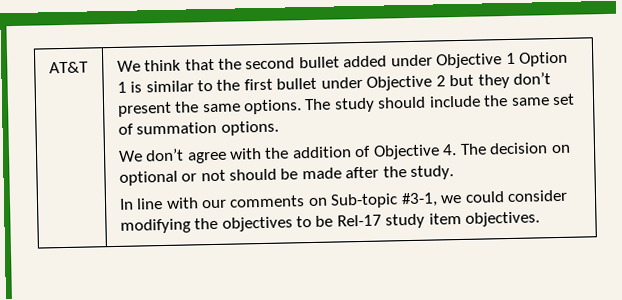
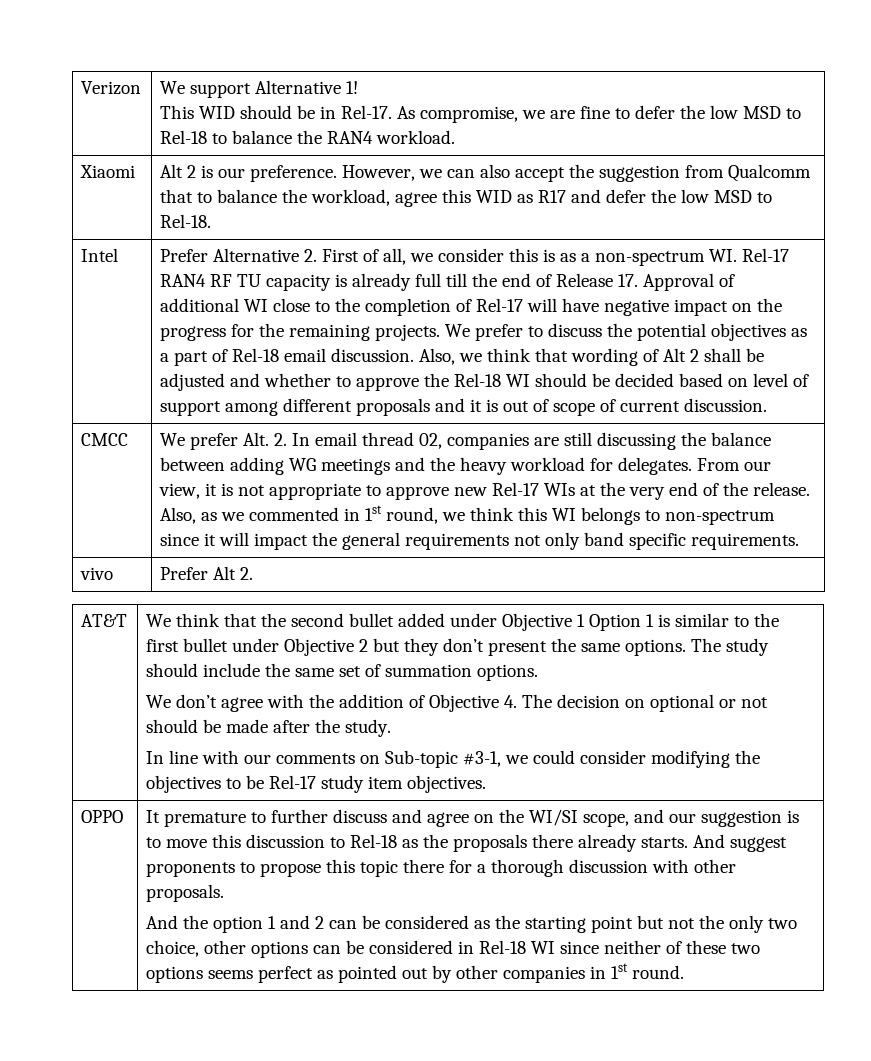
(48, 67) none -> [81,81,142,95] [160,80,359,98] [160,105,802,123] [160,130,456,144] [80,165,136,178] [160,164,812,182] [160,189,773,207] [160,214,212,228] [81,248,119,262] [160,248,790,266] [160,273,736,291] [160,298,783,316] [160,323,808,341] [160,348,765,366] [160,373,810,391] [160,398,768,416] [81,433,129,446] [160,432,772,450] [160,457,772,475] [159,482,811,500] [160,505,776,525] [160,532,800,550] [80,567,114,580] [160,566,254,580] Verizon | We support Alternative 1! // This WID should be in Rel-17. As compromise, we are fine to defer the low MSD to Rel-18 to balance the RAN4 workload. // Xiaomi | Alt 2 is our preference. However, we can also accept the suggestion from Qualcomm that to balance the workload, agree this WID as R17 and defer the low MSD to Rel-18. // Intel | Prefer Alternative 2. First of all, we consider this is as a non-spectrum WI. Rel-17 RAN4 RF TU capacity is already full till the end of Release 17. Approval of additional WI close to the completion of Rel-17 will have negative impact on the progress for the remaining projects. We prefer to discuss the potential objectives as a part of Rel-18 email discussion. Also, we think that wording of Alt 2 shall be adjusted and whether to approve the Rel-18 WI should be decided based on level of support among different proposals and it is out of scope of current discussion. // CMCC | We prefer Alt. 2. In email thread 02, companies are still discussing the balance between adding WG meetings and the heavy workload for delegates. From our view, it is not appropriate to approve new Rel-17 WIs at the very end of the release. Also, as we commented in 1st round, we think this WI belongs to non-spectrum since it will impact the general requirements not only band specific requirements. // vivo | Prefer Alt 2. //
(541, 219) none -> [81,810,124,823] [146,809,800,827] [146,834,788,852] [146,859,737,877] [146,884,225,902] [146,915,798,933] [146,940,761,958] [146,963,685,983] // OPPO | It premature to further discuss and agree on the WI/SI scope, and our suggestion is to move this discussion to Rel-18 as the proposals there already starts. And suggest proponents to propose this topic there for a thorough discussion with other proposals. // And the option 1 and 2 can be considered as the starting point but not the only two choice, other options can be considered in Rel-18 WI since neither of these two options seems perfect as pointed out by other companies in 1st round.

